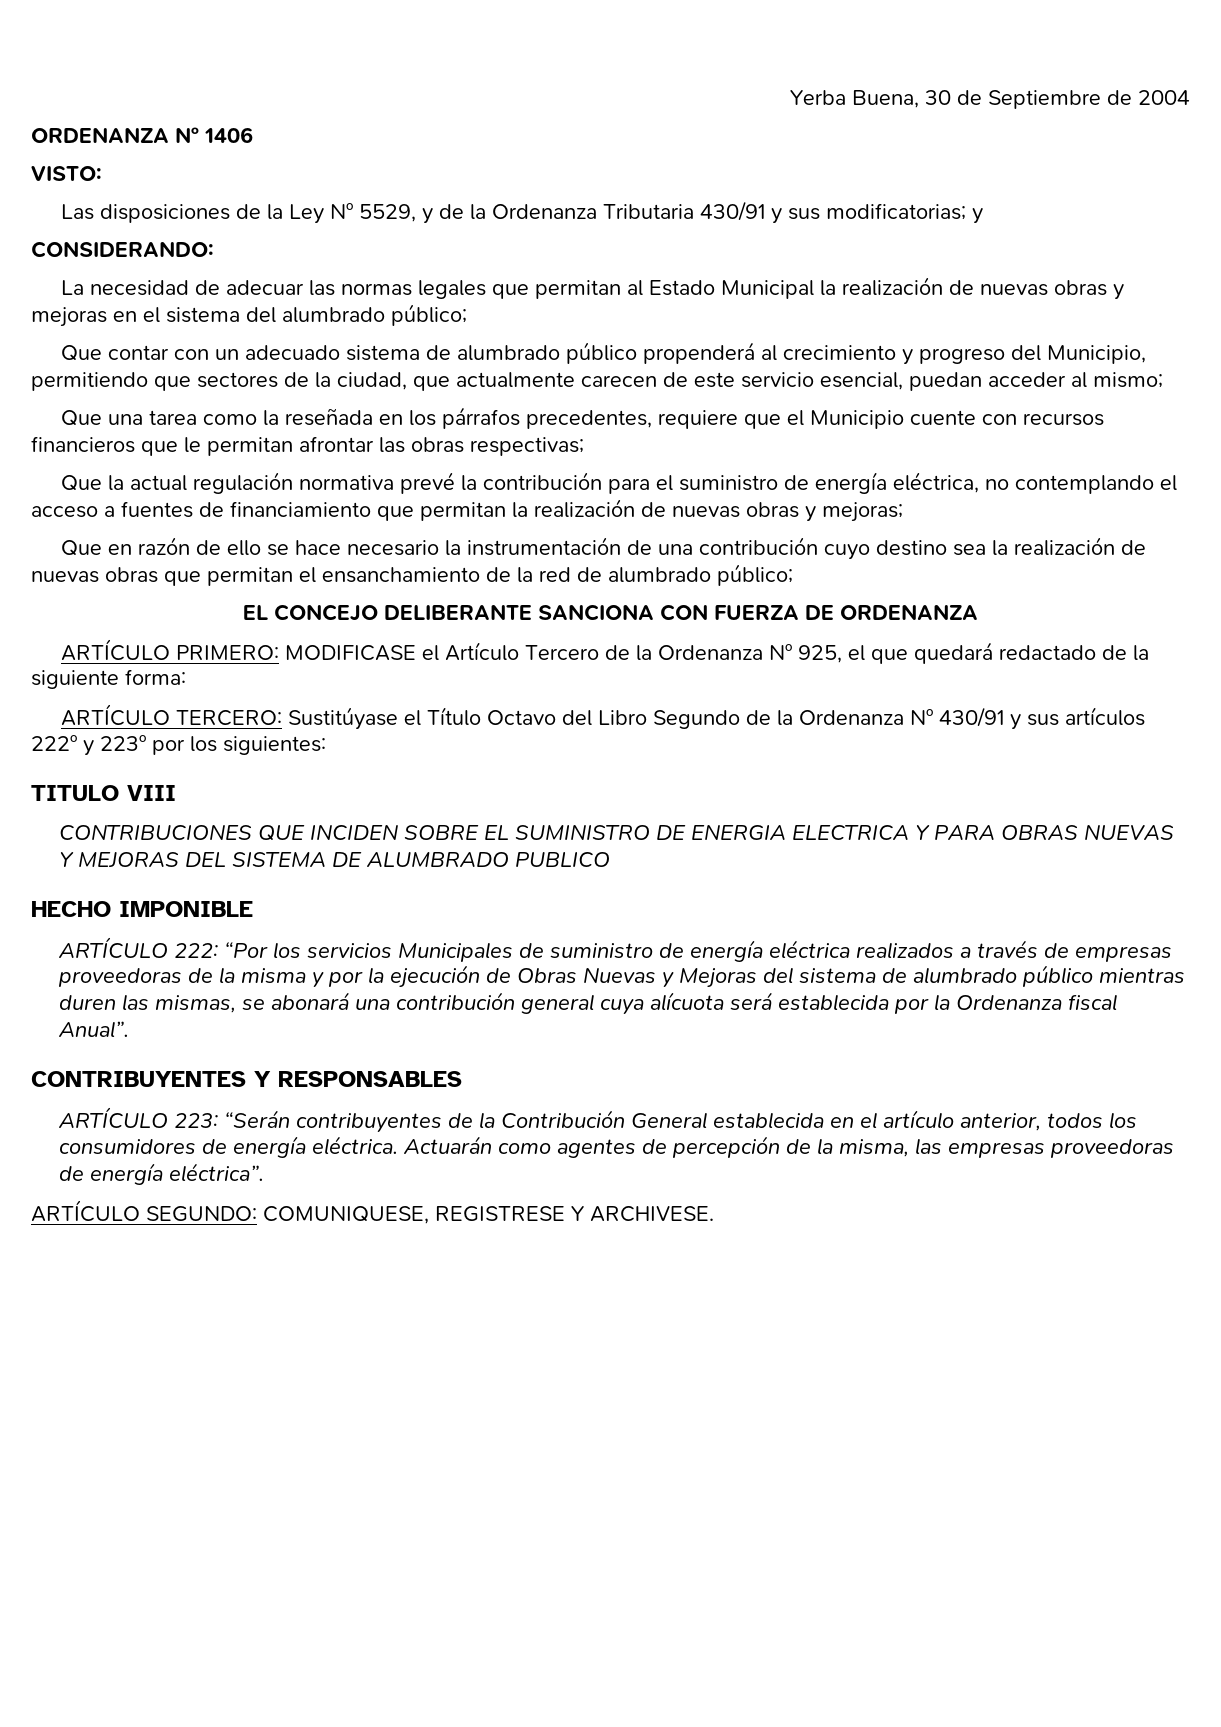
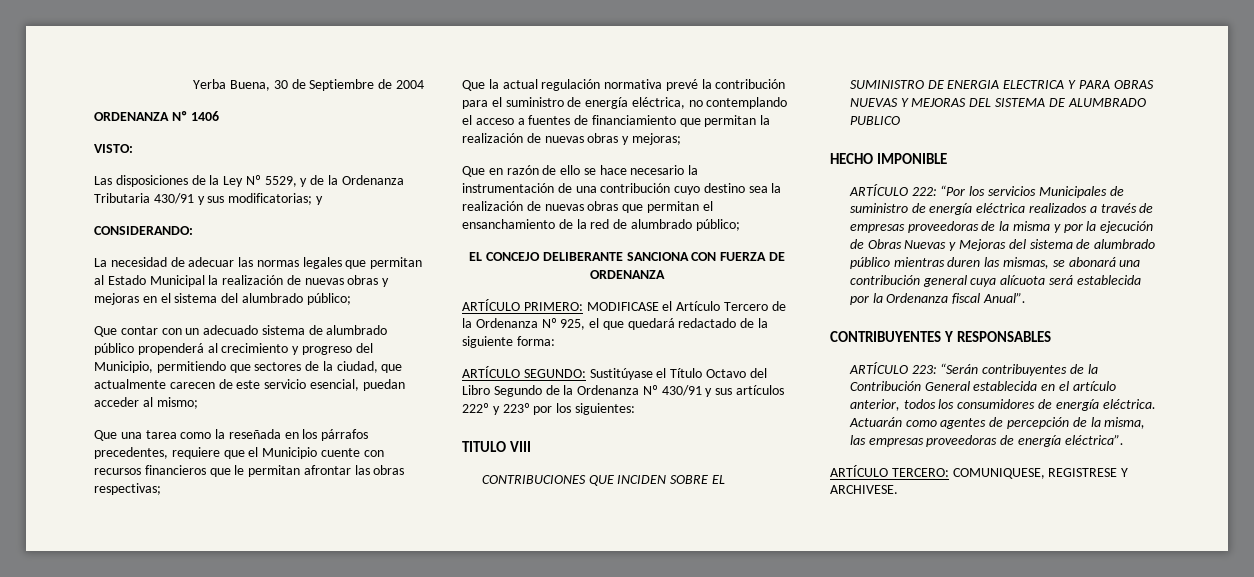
[175,710,282,726] TERCERO: -> [523,369,586,378] SEGUNDO:
[146,1206,257,1222] SEGUNDO: -> [891,468,949,477] TERCERO:

